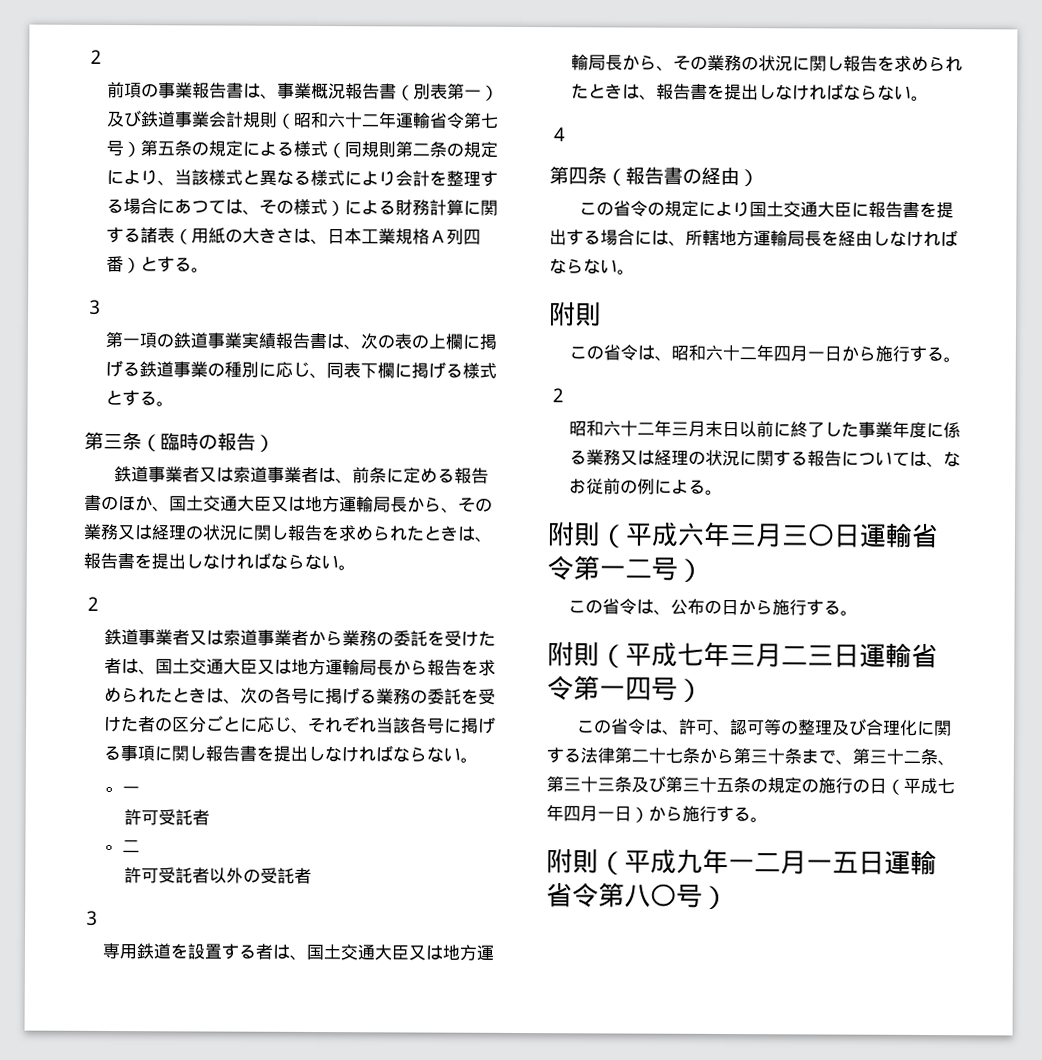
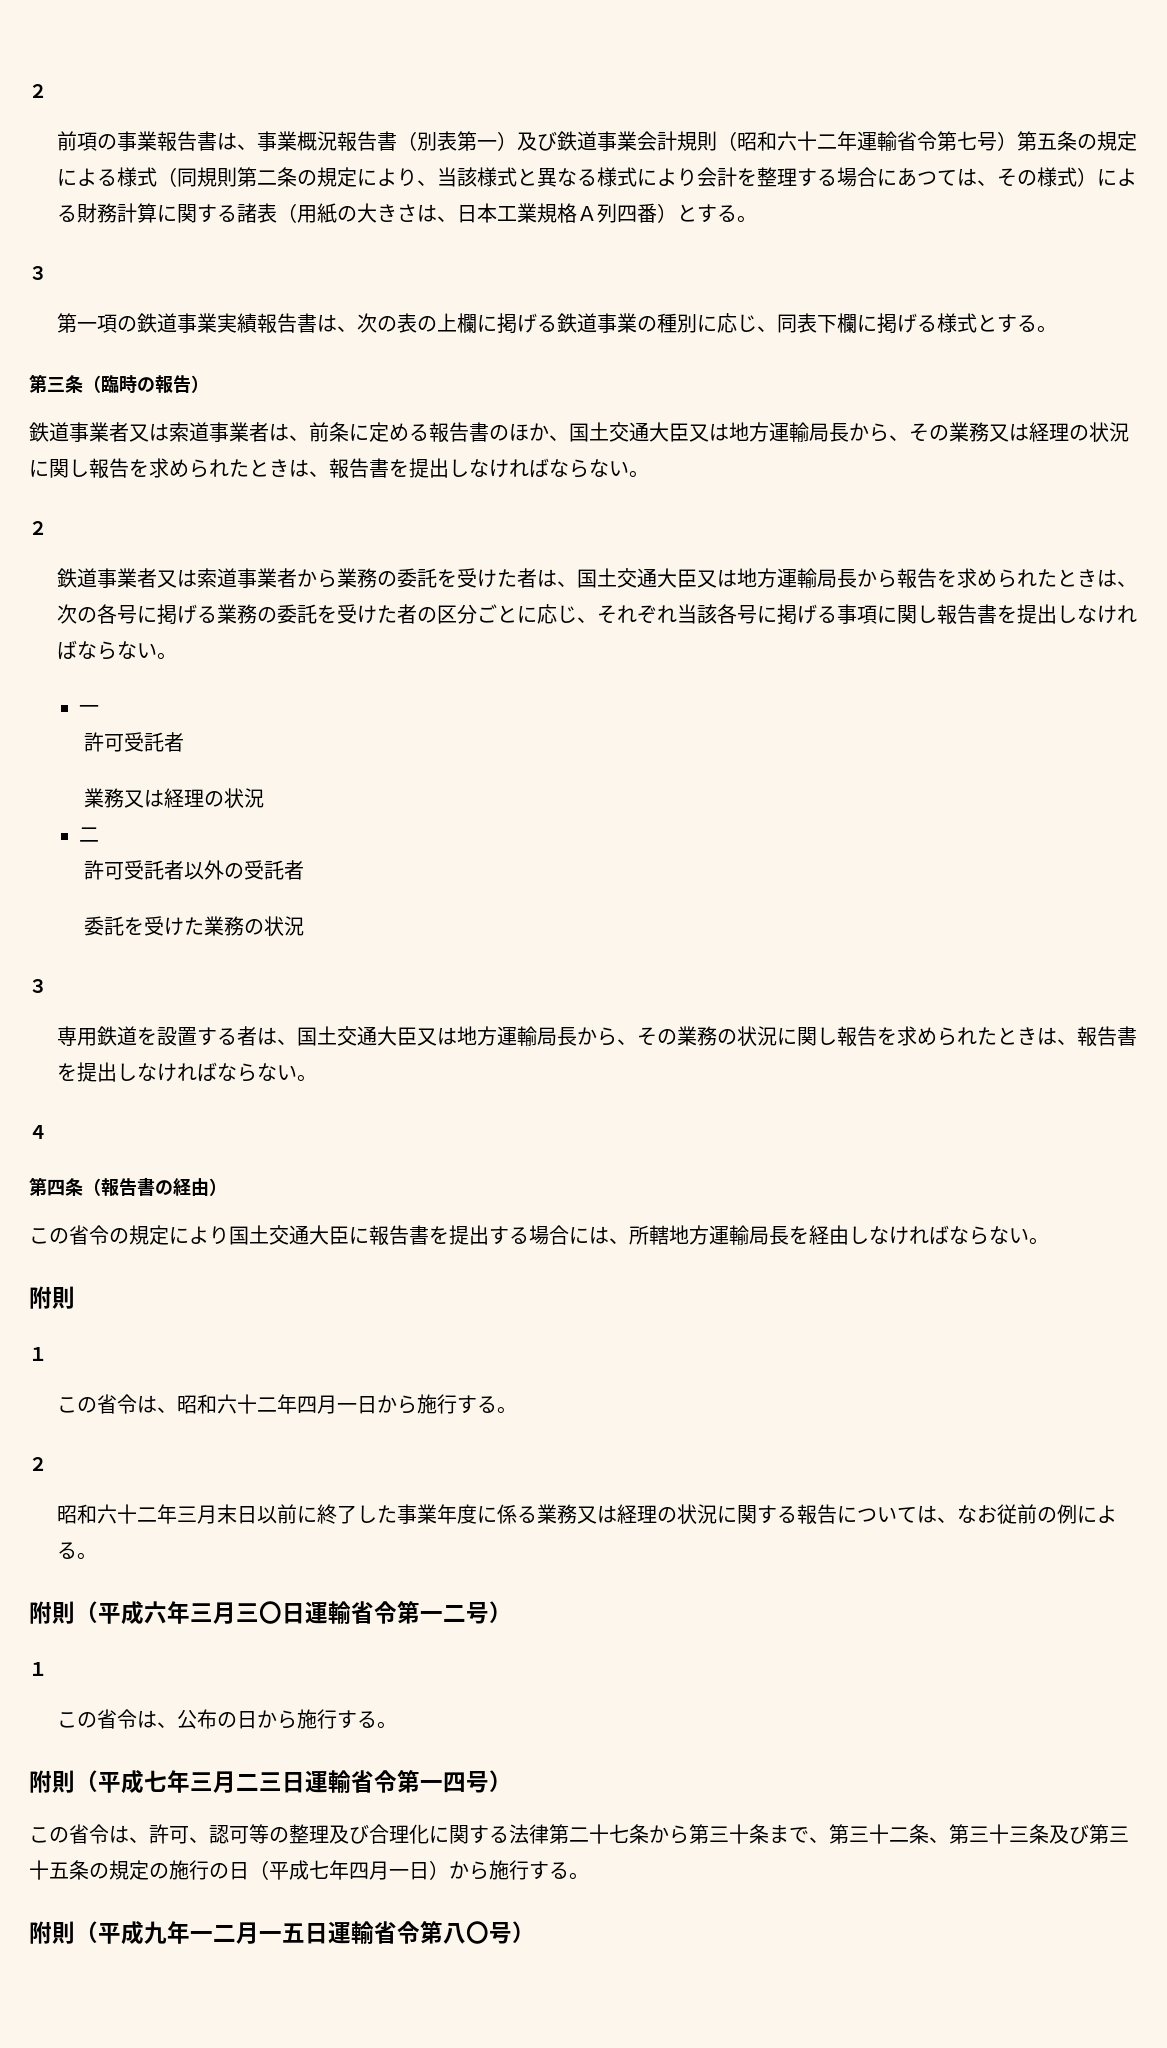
(211, 817) none -> [84,788,265,808] // 業務又は経理の状況
(313, 875) none -> [84,916,305,936] // 委託を受けた業務の状況
(602, 314) none -> [29,1347,47,1361] // １
(704, 570) none -> [29,1662,47,1676] // １

